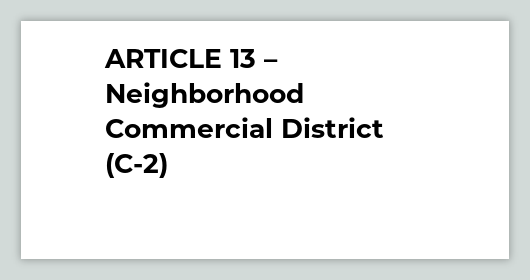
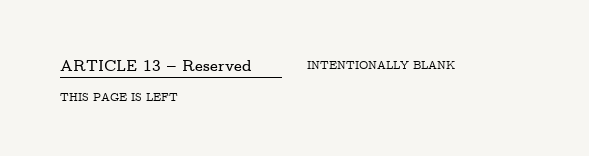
[105,82,304,108] [105,117,384,138] [105,153,168,178] Neighborhood Commercial District (C-2) -> [182,60,252,71] [60,92,178,101] [307,60,455,69] Reserved // THIS PAGE IS LEFT INTENTIONALLY BLANK

